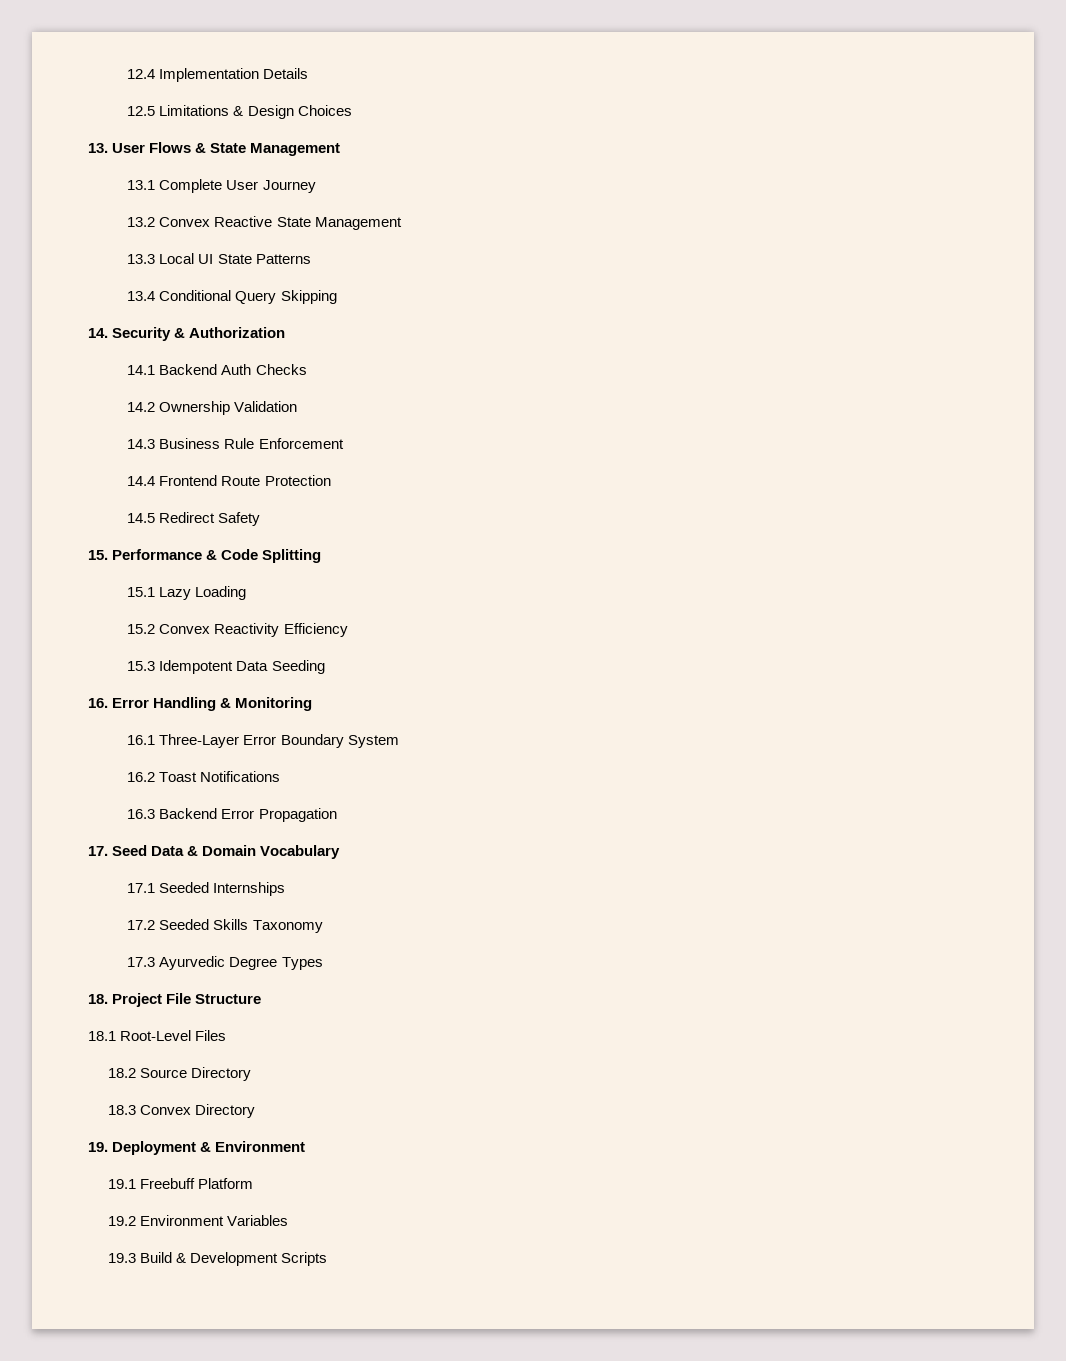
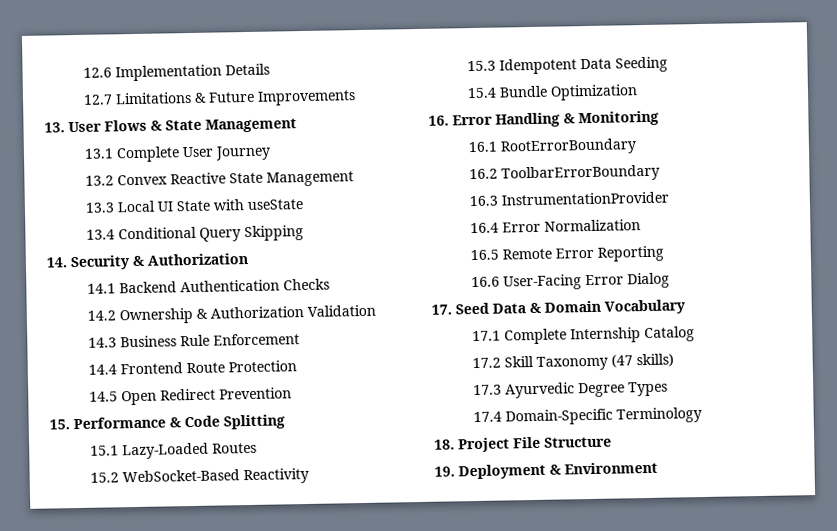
[127,69,156,79] 12.4 -> [82,67,112,78] 12.6
[127,106,156,116] 12.5 -> [82,94,113,105] 12.7
[247,105,352,119] Design Choices -> [207,90,356,106] Future Improvements
[255,254,311,264] Patterns -> [212,199,303,211] with useState
[221,364,252,375] Auth -> [179,279,280,293] Authentication
(231, 408) none -> [195,306,304,319] & Authorization
[159,512,261,526] Redirect Safety -> [120,387,292,406] Open Redirect Prevention
[159,586,247,600] Lazy Loading -> [121,442,257,460] Lazy-Loaded Routes
[159,624,211,634] Convex -> [121,469,240,483] WebSocket-Based
[283,623,348,637] Efficiency -> (309, 476) none
(325, 667) none -> [466,84,638,101] // 15.4 Bundle Optimization
[159,734,399,748] Three-Layer Error Boundary System -> [499,138,637,156] RootErrorBoundary
[159,771,281,782] Toast Notifications -> [500,164,660,183] ToolbarErrorBoundary
[159,808,337,822] Backend Error Propagation -> [500,191,669,206] [469,219,641,234] [469,245,664,262] [470,272,670,291] InstrumentationProvider // 16.4 Error Normalization // 16.5 Remote Error Reporting // 16.6 User-Facing Error Dialog
[159,882,286,896] Seeded Internships -> [503,326,695,345] Complete Internship Catalog
[159,919,249,930] Seeded Skills -> [503,355,534,368] Skill
(323, 926) none -> [610,353,674,368] (47 skills)
(323, 963) none -> [472,407,702,426] // 17.4 Domain-Specific Terminology
[88,1030,227,1041] [107,1067,251,1081] [107,1104,255,1118] [88,1141,306,1155] [107,1178,253,1189] [107,1215,288,1226] [107,1252,327,1266] 18.1 Root-Level Files // 18.2 Source Directory // 18.3 Convex Directory // 19. Deployment & Environment // 19.1 Freebuff Platform // 19.2 Environment Variables // 19.3 Build & Development Scripts -> [434,461,658,480] 19. Deployment & Environment

